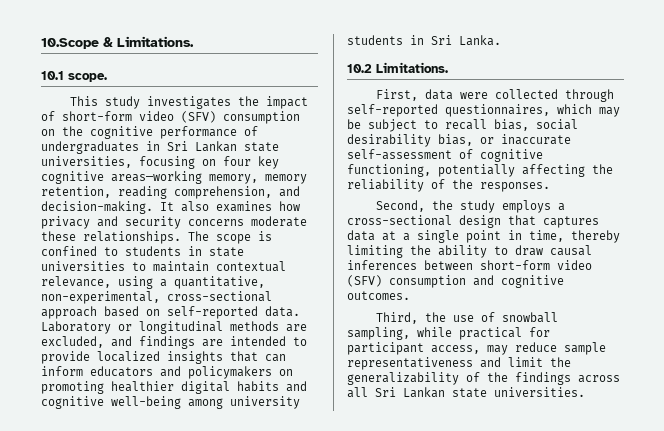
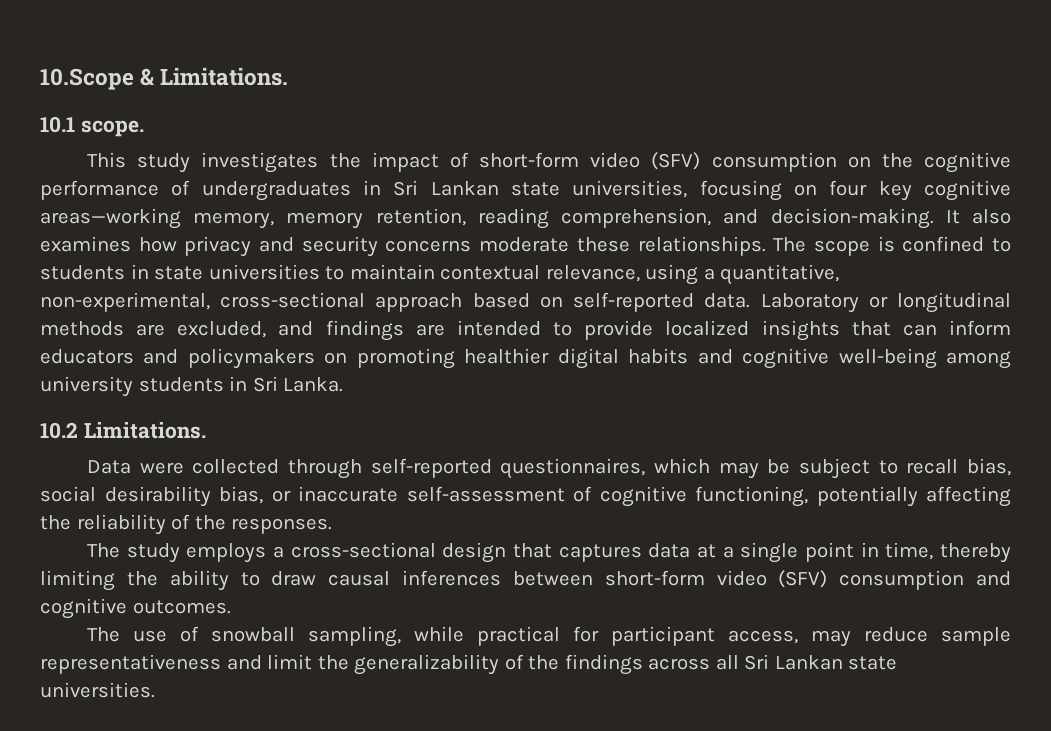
[375,89,453,101] First, data -> [87,460,132,474] Data
[375,200,453,212] Second, the -> [87,543,121,558] The
[375,312,446,324] Third, the -> [87,627,121,642] The

